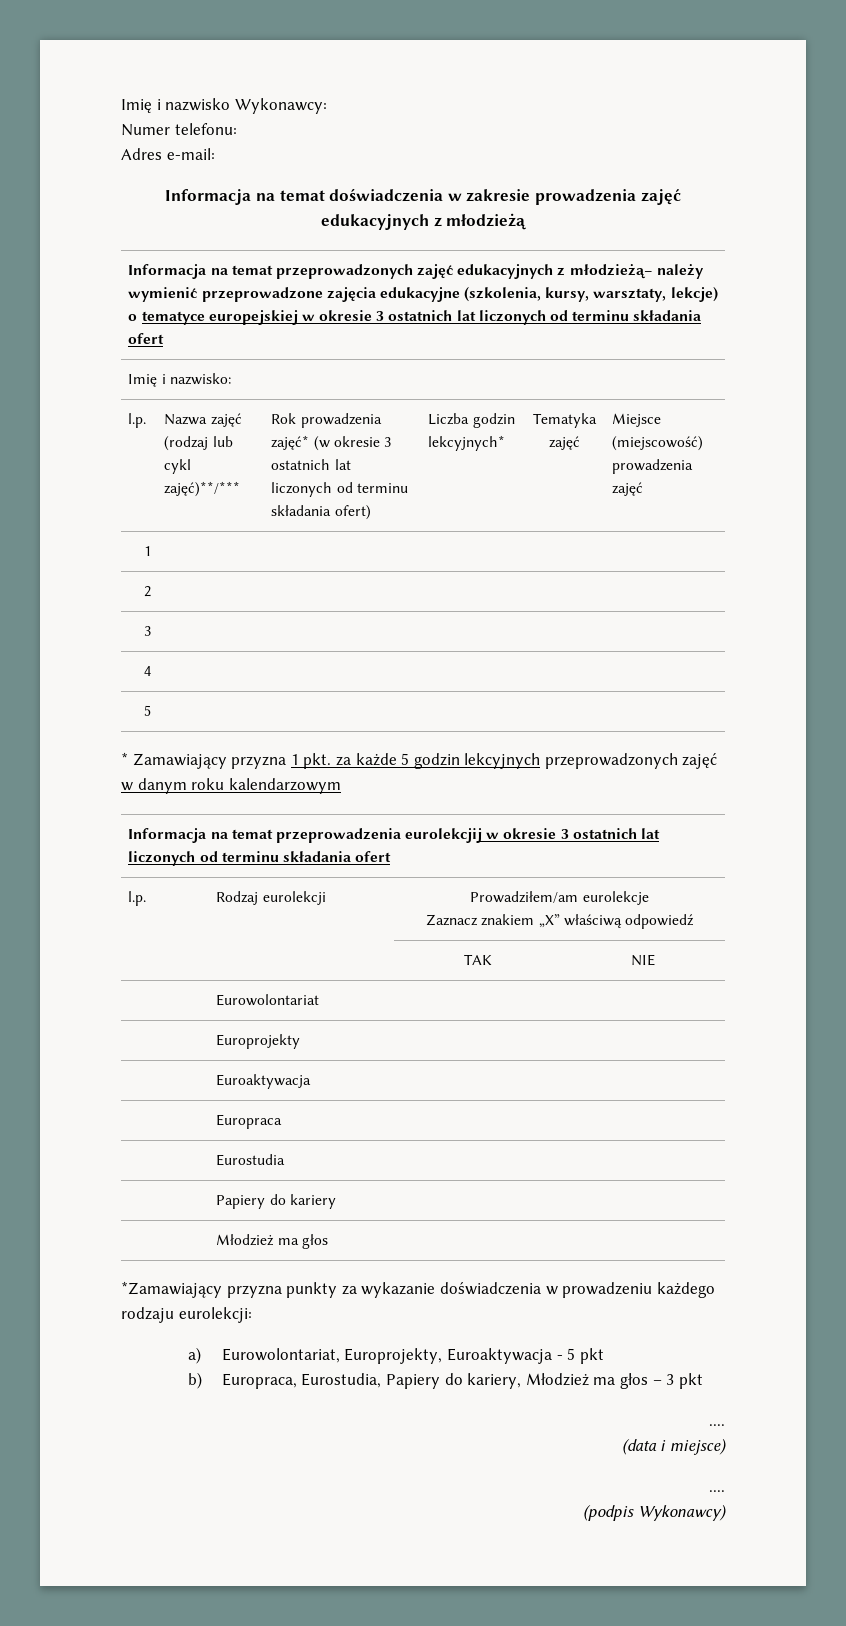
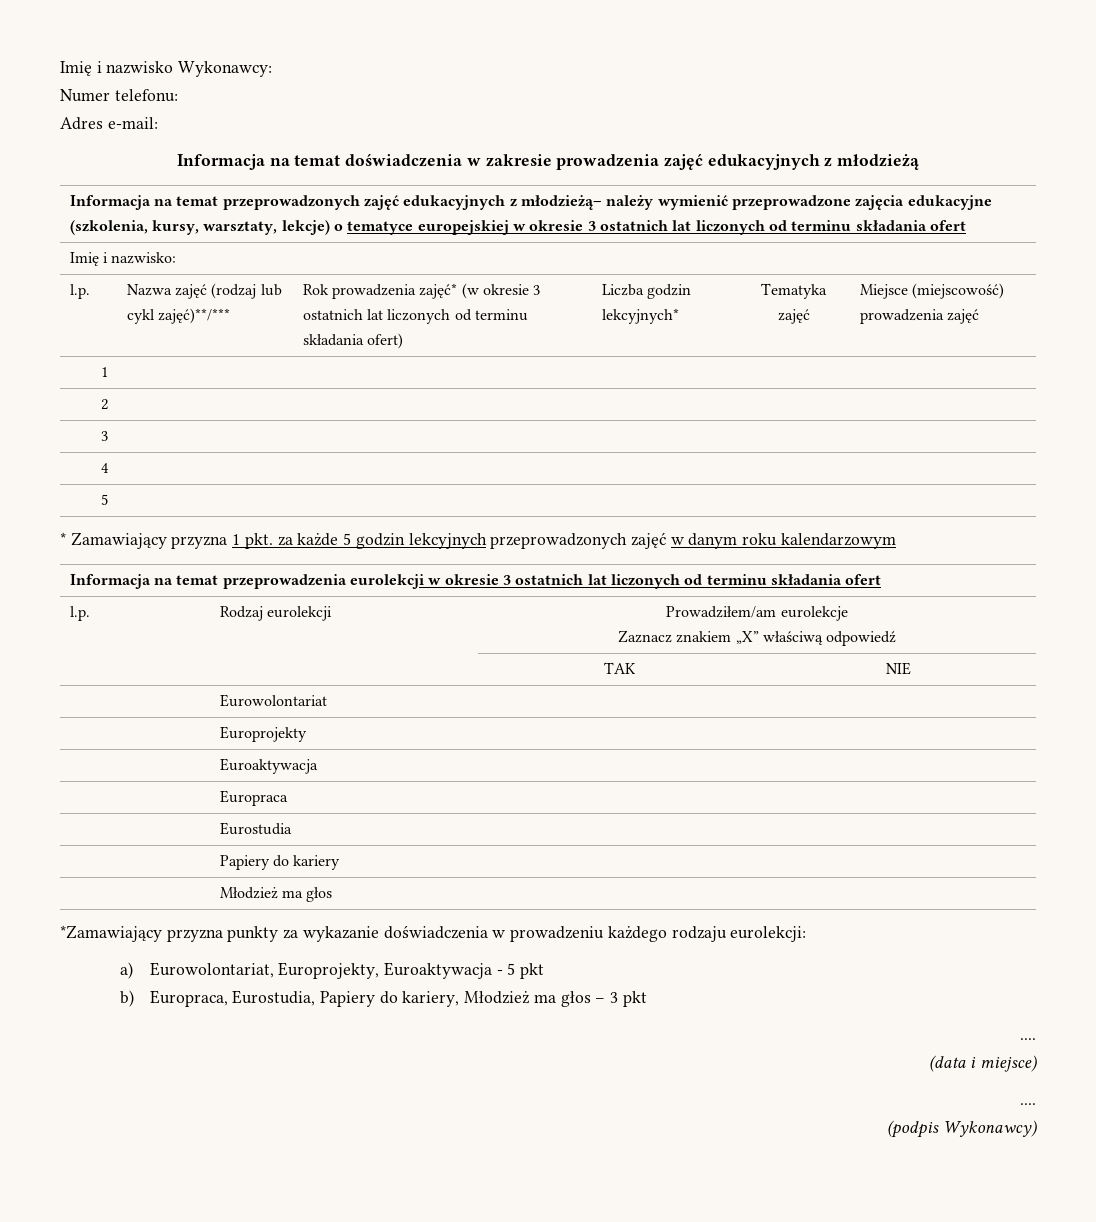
[405,828,483,843] eurolekcjij -> [349,574,424,589] eurolekcji

